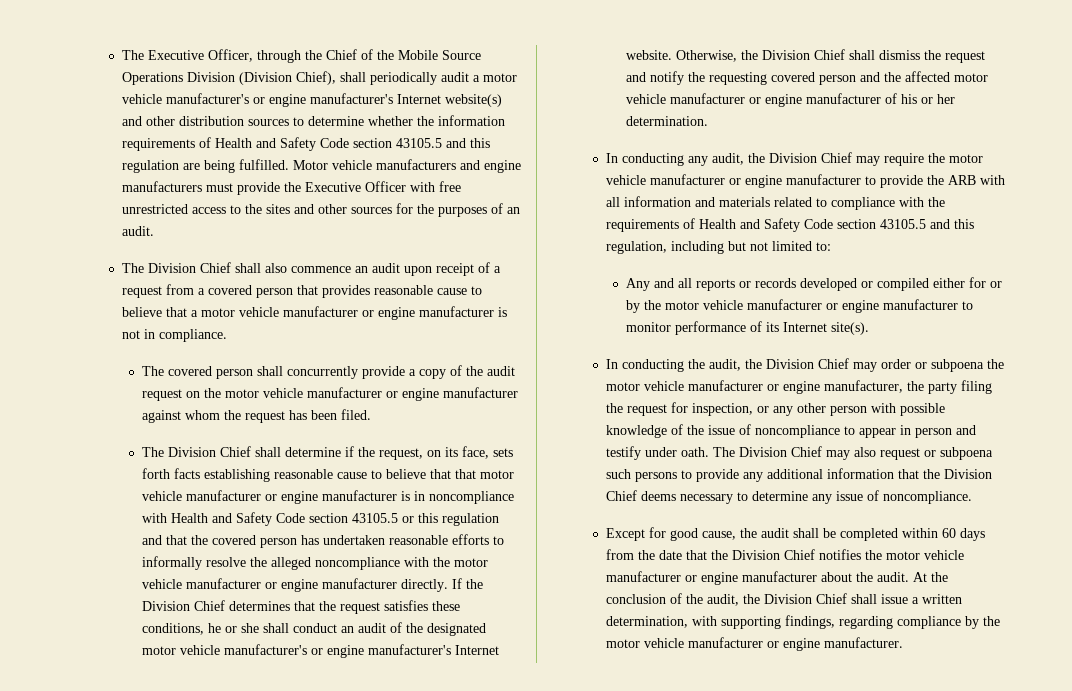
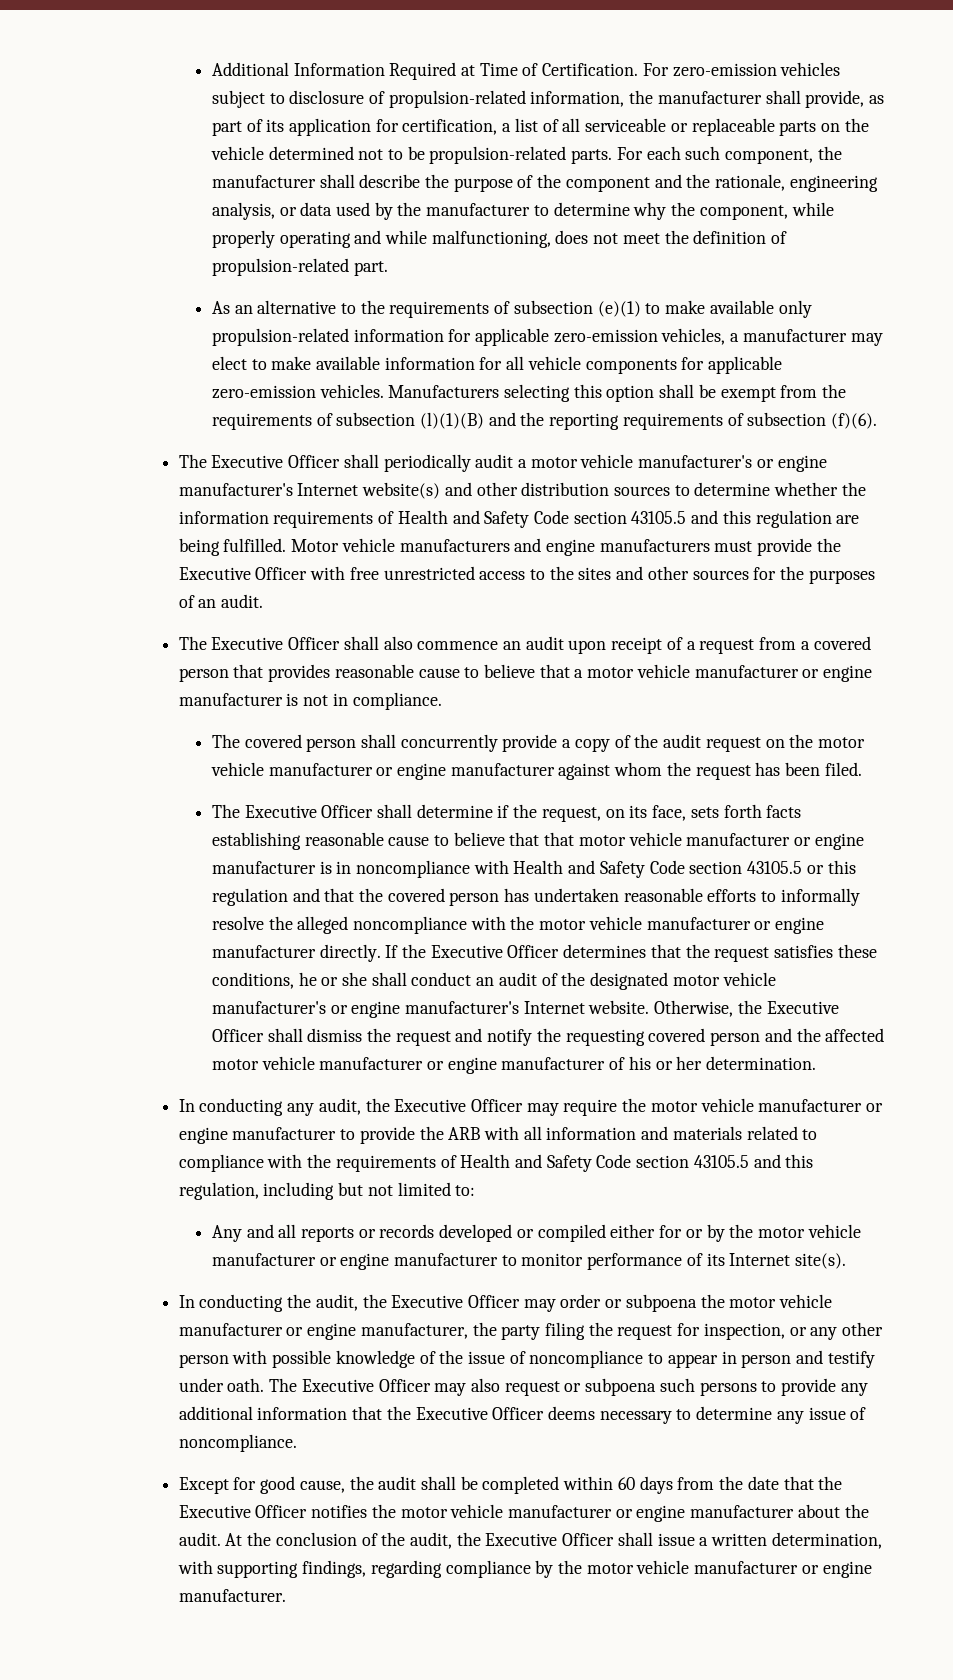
[121,49,481,63] [121,71,336,85] The Executive Officer, through the Chief of the Mobile Source Operations Division (Division Chief), -> [211,62,841,80] [211,90,885,108] [211,118,869,136] [210,146,842,164] [211,174,878,192] [211,202,834,220] [211,230,788,248] [211,258,388,276] [211,300,812,318] [211,328,883,346] [211,356,783,374] [211,384,847,402] [211,412,878,430] [178,454,341,468] Additional Information Required at Time of Certification. For zero-emission vehicles subject to disclosure of propulsion-related information, the manufacturer shall provide, as part of its application for certification, a list of all serviceable or replaceable parts on the vehicle determined not to be propulsion-related parts. For each such component, the manufacturer shall describe the purpose of the component and the rationale, engineering analysis, or data used by the manufacturer to determine why the component, while properly operating and while malfunctioning, does not meet the definition of propulsion-related part. // As an alternative to the requirements of subsection (e)(1) to make available only propulsion-related information for applicable zero-emission vehicles, a manufacturer may elect to make available information for all vehicle components for applicable zero-emission vehicles. Manufacturers selecting this option shall be exempt from the requirements of subsection (l)(1)(B) and the reporting requirements of subsection (f)(6). // The Executive Officer
[147,262,231,273] Division Chief -> [211,637,341,650] Executive Officer
[167,446,251,457] Division Chief -> [244,805,374,818] Executive Officer
[141,600,225,611] Division Chief -> [430,945,560,958] Executive Officer
[761,49,845,60] Division Chief -> [766,1001,839,1014] [211,1029,264,1042] Executive Officer
[768,152,852,163] Division Chief -> [394,1099,523,1112] Executive Officer
[765,358,849,369] Division Chief -> [391,1295,520,1308] Executive Officer
[738,446,822,457] Division Chief -> [301,1379,431,1392] Executive Officer
[943,469,992,479] [605,490,637,501] Division Chief -> [415,1407,545,1420] Executive Officer
[731,549,815,560] Division Chief -> [178,1505,308,1518] Executive Officer
[763,593,847,604] Division Chief -> [485,1533,615,1546] Executive Officer

